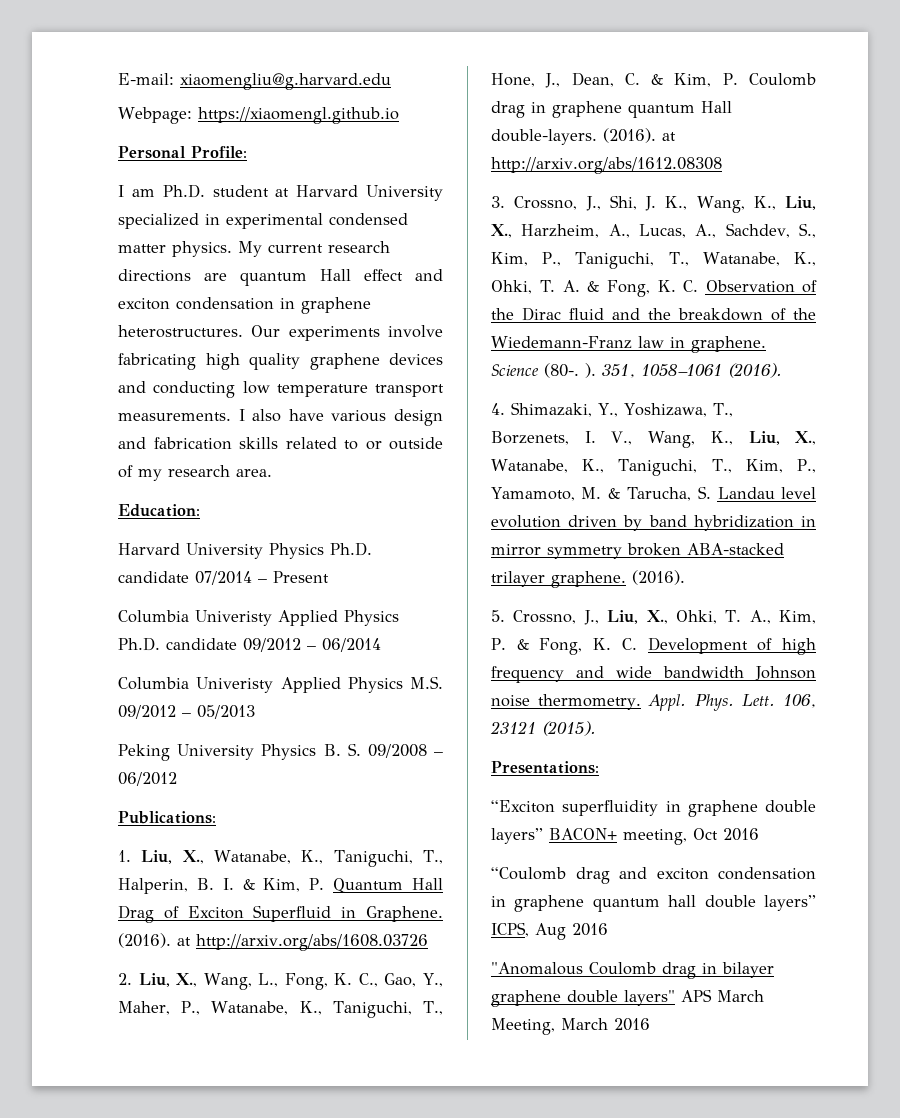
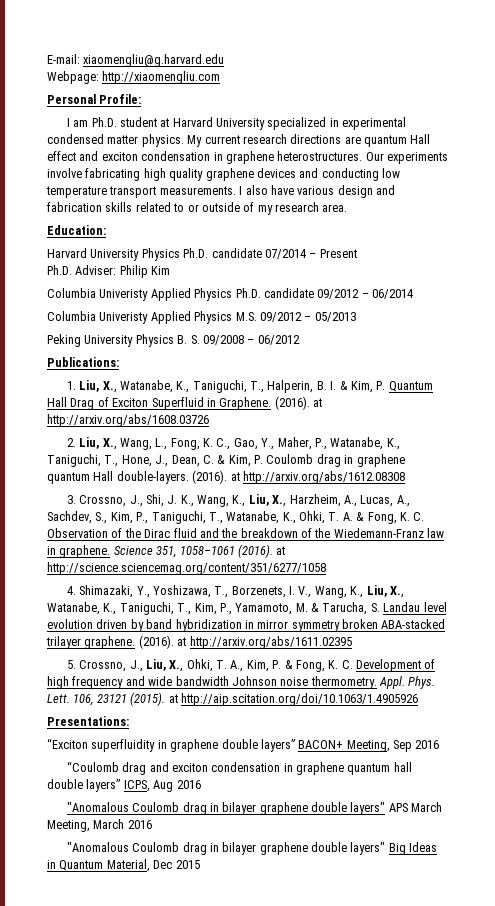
[197,107,399,124] https://xiaomengl.github.io -> [102,71,221,84] http://xiaomengliu.com
(329, 577) none -> [47,265,171,278] // Ph.D. Adviser: Philip Kim
[544,363,596,378] (80-. ). -> (153, 550) none
(782, 370) none -> [276,546,286,555] [47,562,326,575] at http://science.sciencemag.org/content/351/6277/1058
(685, 577) none -> [177,636,352,649] at http://arxiv.org/abs/1611.02395
(596, 728) none -> [168,693,418,706] at http://aip.scitation.org/doi/10.1063/1.4905926
[623,828,718,845] meeting, Oct -> [346,740,412,752] Meeting, Sep
(650, 1024) none -> [66,842,438,855] [47,859,200,872] // "Anomalous Coulomb drag in bilayer graphene double layers" Big Ideas in Quantum Material, Dec 2015

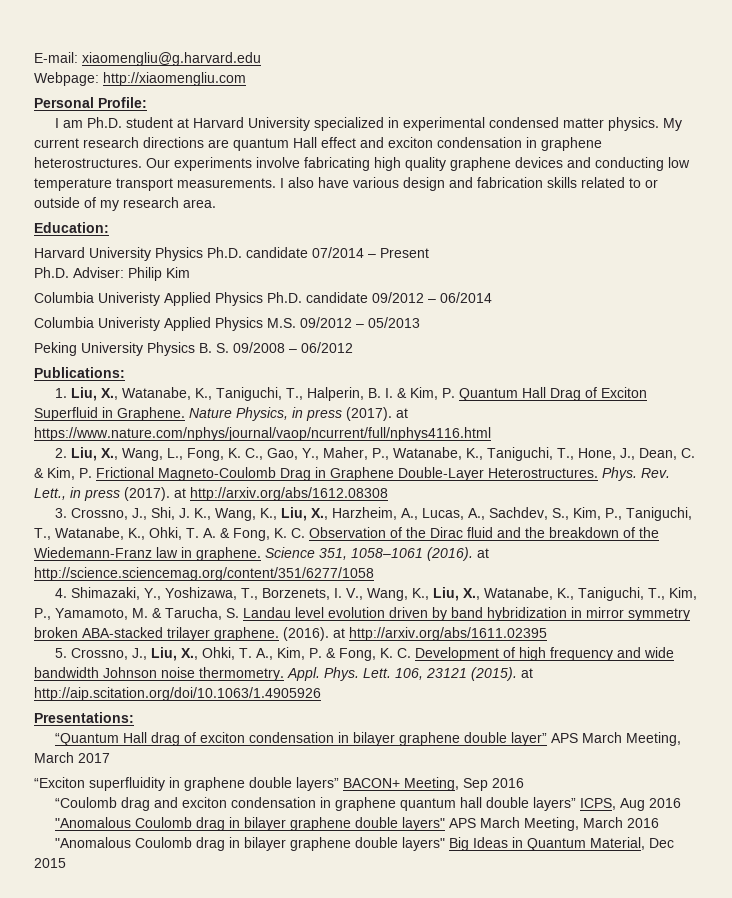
[274,396,322,410] [47,414,209,427] (2016). at http://arxiv.org/abs/1608.03726 -> [189,407,408,421] [34,427,491,441] Nature Physics, in press (2017). at https://www.nature.com/nphys/journal/vaop/ncurrent/full/nphys4116.html
[266,454,405,467] [47,470,228,484] Coulomb drag in graphene quantum Hall double-layers. (2016). -> [96,467,670,481] [34,487,170,501] Frictional Magneto-Coulomb Drag in Graphene Double-Layer Heterostructures. Phys. Rev. Lett., in press (2017).
(129, 721) none -> [54,732,681,746] [34,752,110,763] // “Quantum Hall drag of exciton condensation in bilayer graphene double layer” APS March Meeting, March 2017

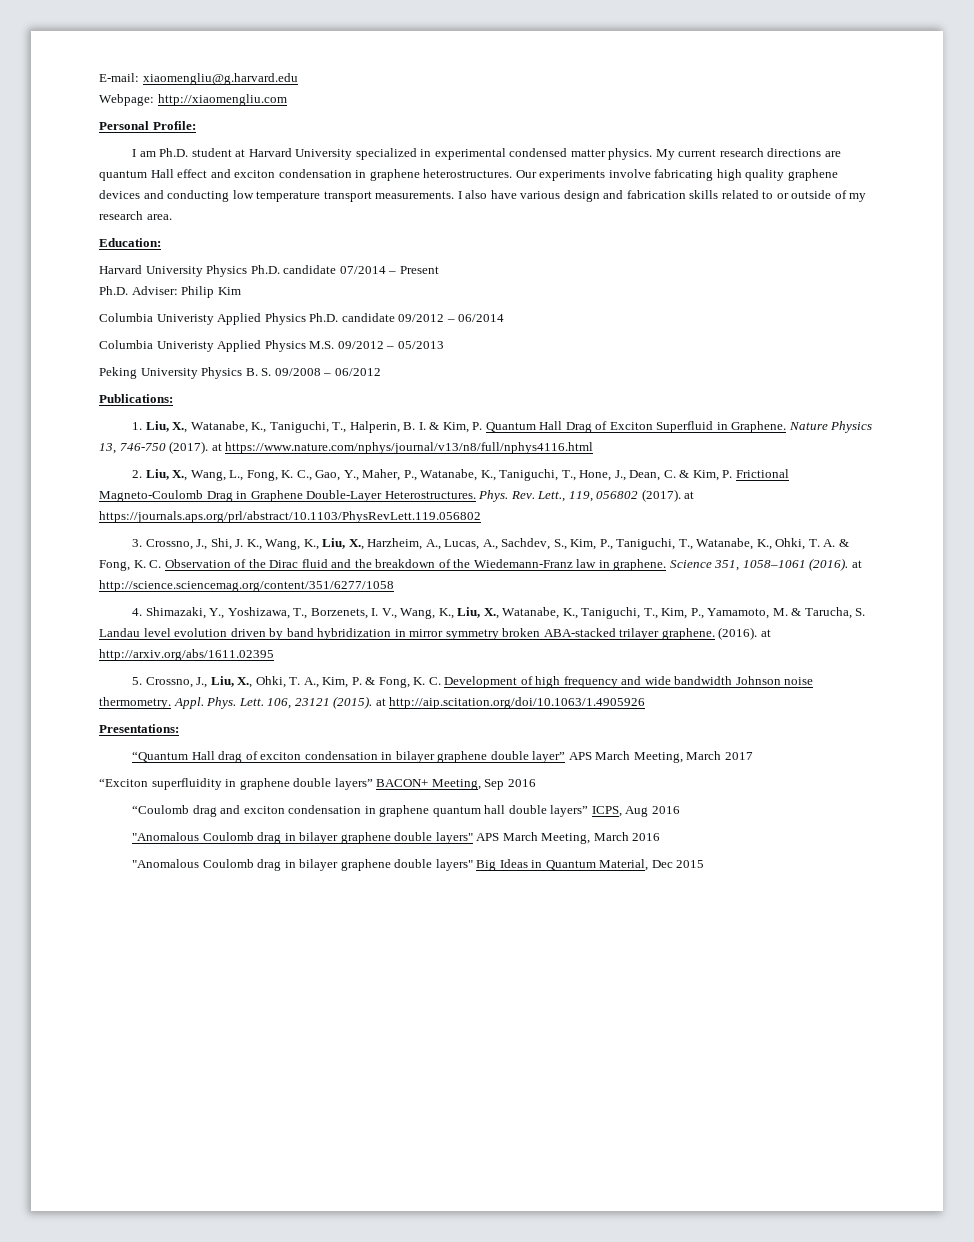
[236,407,408,421] [34,427,491,441] Physics, in press (2017). at https://www.nature.com/nphys/journal/vaop/ncurrent/full/nphys4116.html -> [830,421,873,433] [99,441,594,454] Physics 13, 746-750 (2017). at https://www.nature.com/nphys/journal/v13/n8/full/nphys4116.html
[70,487,388,501] in press (2017). at http://arxiv.org/abs/1612.08308 -> [568,489,695,502] [99,511,481,523] 119, 056802 (2017). at https://journals.aps.org/prl/abstract/10.1103/PhysRevLett.119.056802

